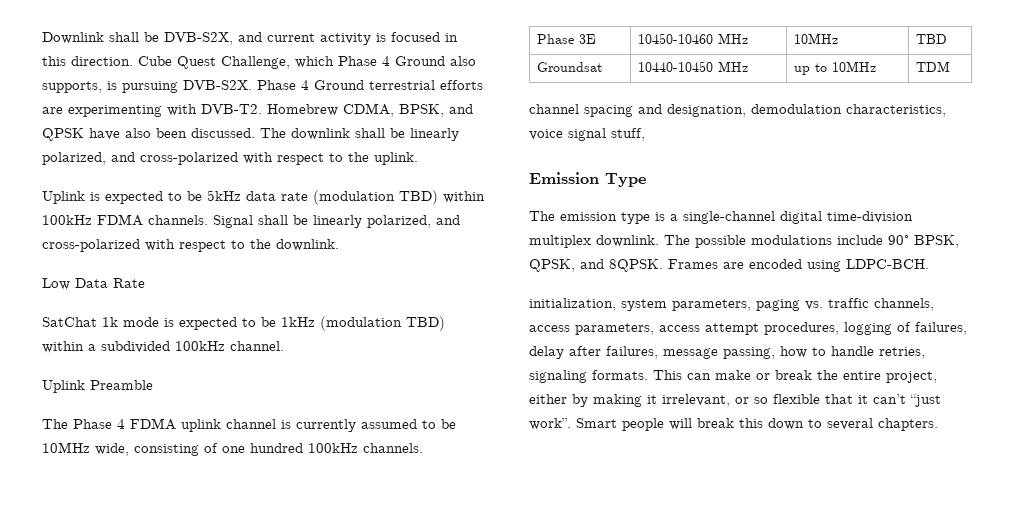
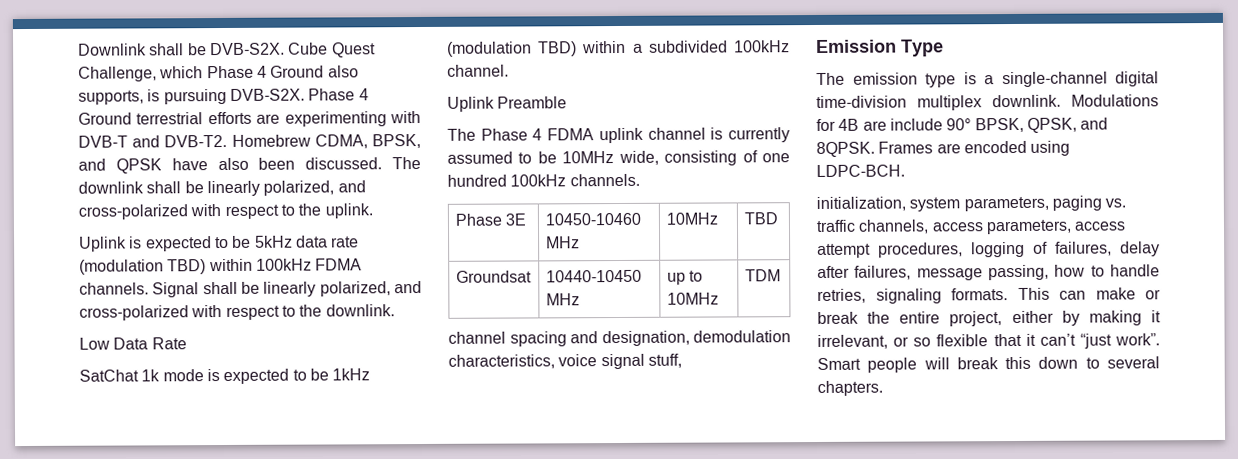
[164,32,458,45] [42,56,133,66] DVB-S2X, and current activity is focused in this direction. -> [209,42,285,56] DVB-S2X.
(197, 110) none -> [78,135,161,148] DVB-T and
[664,235,832,248] The possible modulations -> [1071,94,1159,107] [816,118,887,131] Modulations for 4B are

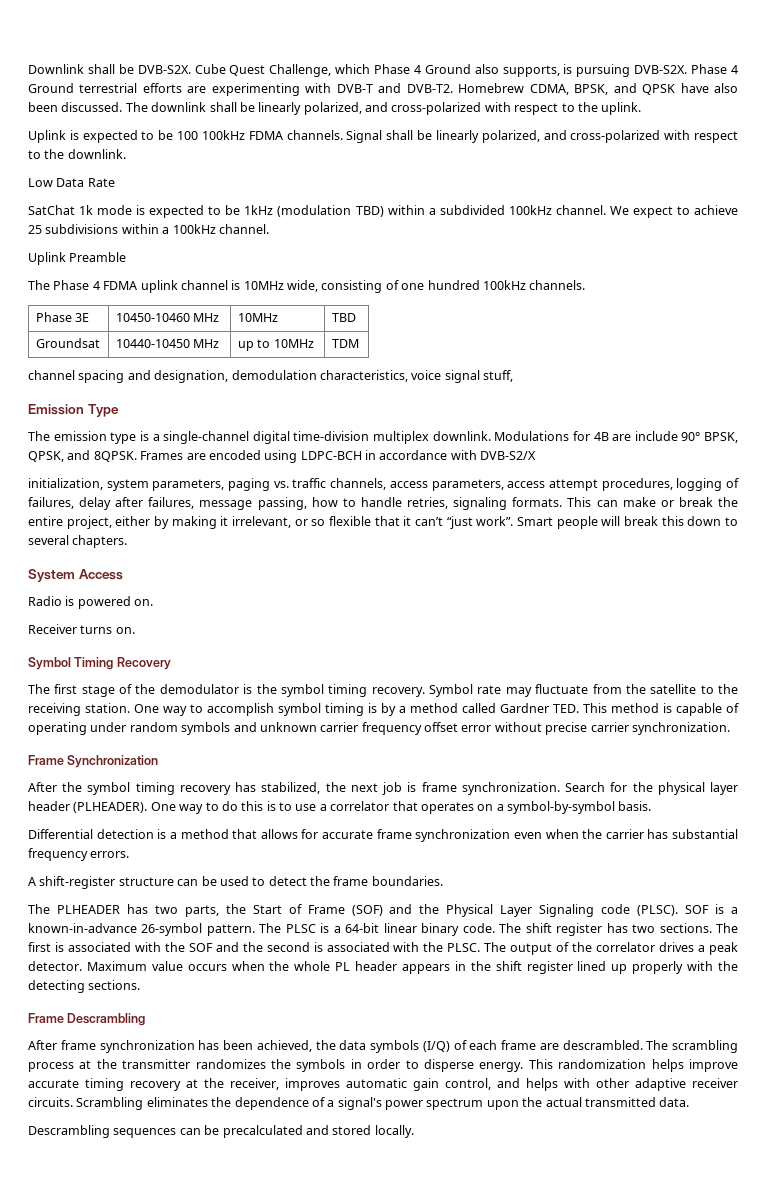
[254,235,360,248] [79,258,253,275] 5kHz data rate (modulation TBD) within -> [177,131,199,140] 100
(509, 70) none -> [609,205,738,218] [28,224,269,234] We expect to achieve 25 subdivisions within a 100kHz channel.
[728,127,790,143] [447,151,557,164] currently assumed to be -> (241, 285) none
[816,164,905,177] LDPC-BCH. -> [300,450,537,460] LDPC-BCH in accordance with DVB-S2/X
(883, 388) none -> [28,569,123,582] [28,596,154,609] [28,624,135,634] [28,657,171,670] [28,684,738,697] [28,703,739,716] [28,722,730,735] [28,755,159,768] [28,782,739,795] [28,801,652,814] [28,829,738,842] [28,848,130,861] [28,876,443,889] [28,904,739,917] [28,923,739,936] [28,942,739,955] [28,961,739,974] [28,980,141,993] [28,1013,146,1026] [28,1040,738,1053] [28,1059,738,1072] [28,1078,738,1091] [28,1097,690,1110] [28,1125,414,1138] // System Access // Radio is powered on. // Receiver turns on. // Symbol Timing Recovery // The first stage of the demodulator is the symbol timing recovery. Symbol rate may fluctuate from the satellite to the receiving station. One way to accomplish symbol timing is by a method called Gardner TED. This method is capable of operating under random symbols and unknown carrier frequency offset error without precise carrier synchronization. // Frame Synchronization // After the symbol timing recovery has stabilized, the next job is frame synchronization. Search for the physical layer header (PLHEADER). One way to do this is to use a correlator that operates on a symbol-by-symbol basis. // Differential detection is a method that allows for accurate frame synchronization even when the carrier has substantial frequency errors. // A shift-register structure can be used to detect the frame boundaries. // The PLHEADER has two parts, the Start of Frame (SOF) and the Physical Layer Signaling code (PLSC). SOF is a known-in-advance 26-symbol pattern. The PLSC is a 64-bit linear binary code. The shift register has two sections. The first is associated with the SOF and the second is associated with the PLSC. The output of the correlator drives a peak detector. Maximum value occurs when the whole PL header appears in the shift register lined up properly with the detecting sections. // Frame Descrambling // After frame synchronization has been achieved, the data symbols (I/Q) of each frame are descrambled. The scrambling process at the transmitter randomizes the symbols in order to disperse energy. This randomization helps improve accurate timing recovery at the receiver, improves automatic gain control, and helps with other adaptive receiver circuits. Scrambling eliminates the dependence of a signal's power spectrum upon the actual transmitted data. // Descrambling sequences can be precalculated and stored locally.

